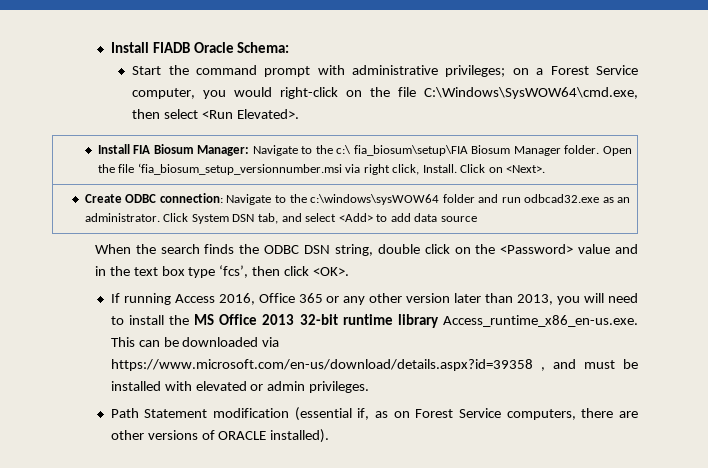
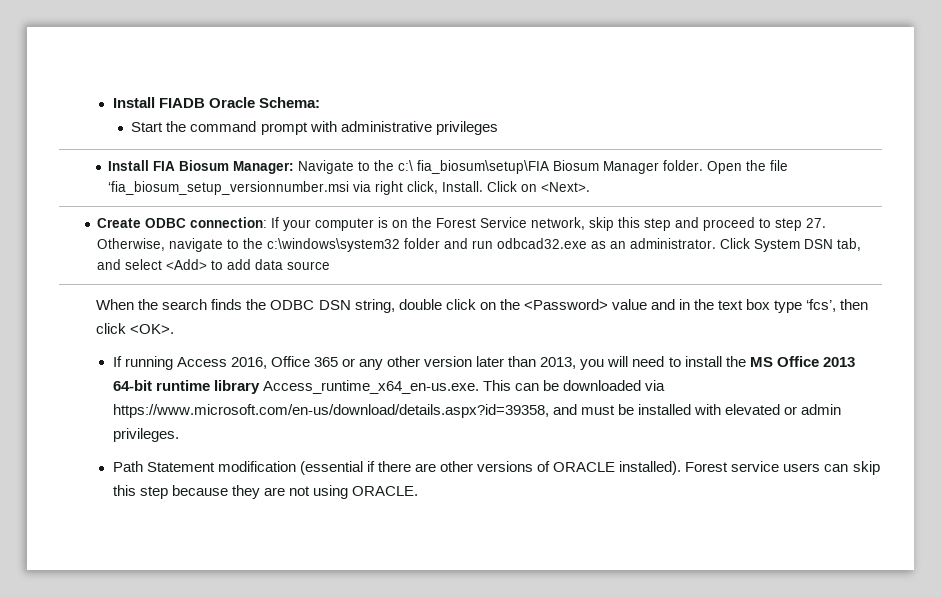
[445,65,638,77] [132,87,638,99] [132,109,299,119] privileges; on a Forest Service computer, you would right-click on the file C:\Windows\SysWOW64\cmd.exe, then select <Run Elevated>. -> [435,121,498,135] privileges
[226,194,440,205] Navigate to the c:\windows\sysWOW64 -> [270,217,826,231] [96,238,400,252] If your computer is on the Forest Service network, skip this step and proceed to step 27. Otherwise, navigate to the c:\windows\system32
[299,314,338,325] 32-bit -> [112,380,152,391] 64-bit
[442,315,638,327] Access_runtime_x86_en-us.exe. -> [262,380,479,394] Access_runtime_x64_en-us.exe.
[110,359,545,371] https://www.microsoft.com/en-us/download/details.aspx?id=39358 , -> [112,404,549,418] https://www.microsoft.com/en-us/download/details.aspx?id=39358,
[357,408,576,420] if, as on Forest Service computers, -> [366,461,375,472] if
(330, 436) none -> [685,461,880,475] [112,485,419,499] Forest service users can skip this step because they are not using ORACLE.

